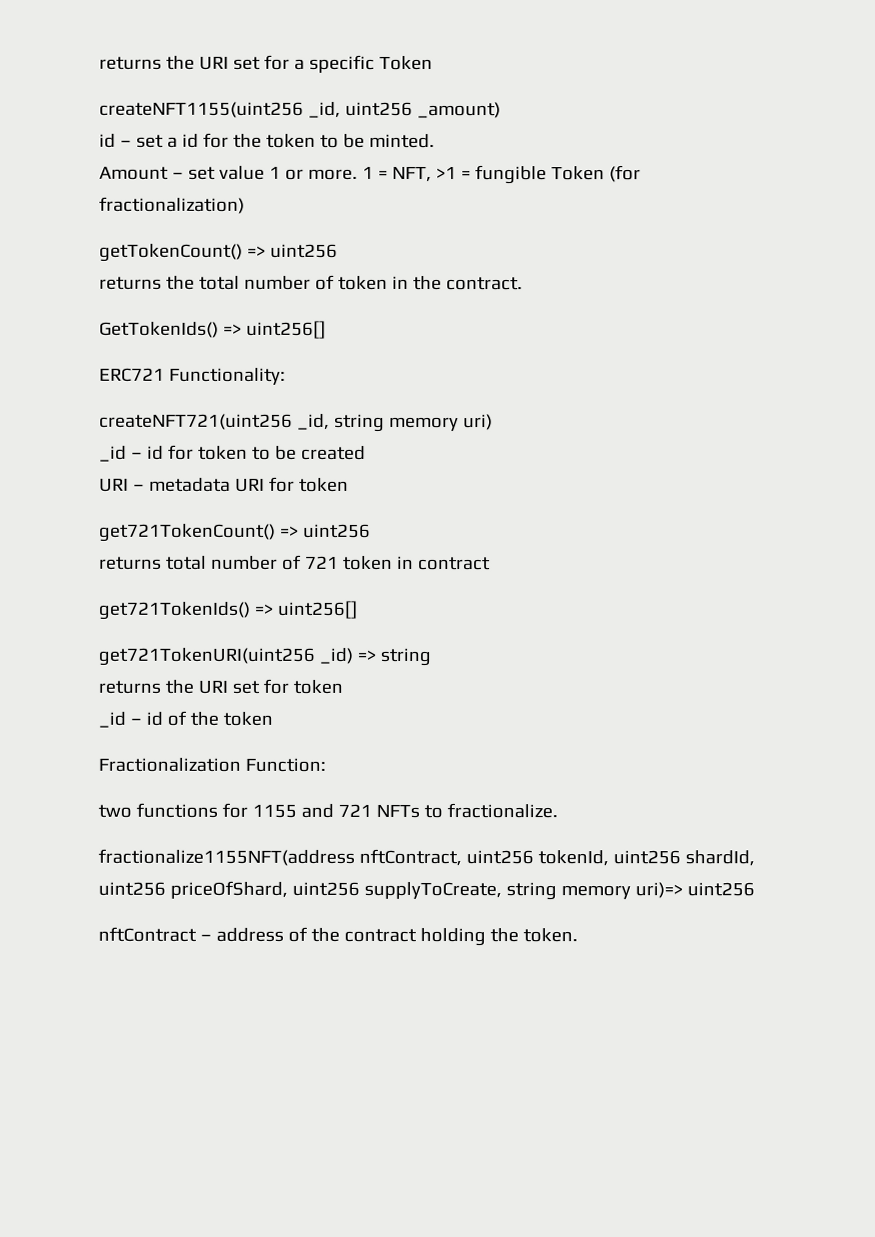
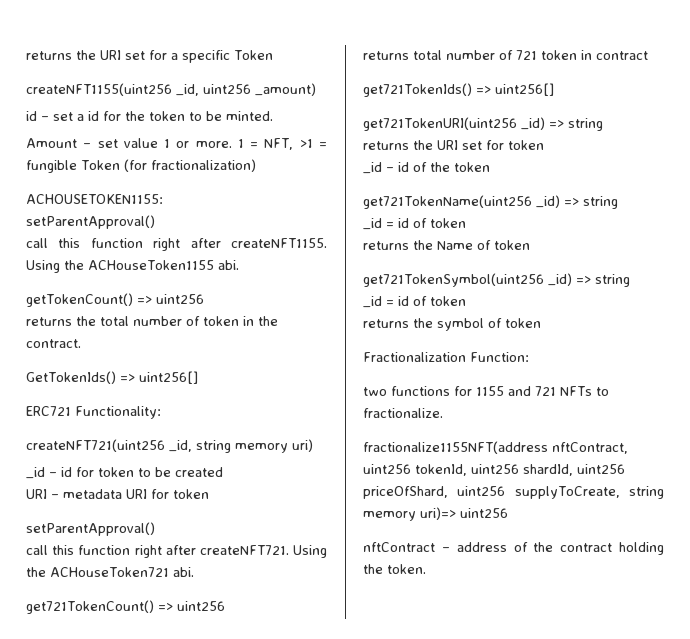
(245, 205) none -> [26,194,163,204] [26,215,155,229] [26,238,327,251] [26,260,239,273] // ACHOUSETOKEN1155: // setParentApproval() // call this function right after createNFT1155. Using the ACHouseToken1155 abi.
(349, 484) none -> [26,522,155,536] [26,545,327,558] [26,567,194,577] // setParentApproval() // call this function right after createNFT721. Using the ACHouseToken721 abi.
(273, 718) none -> [363,195,618,209] [363,218,466,230] [363,240,530,250] [363,273,630,287] [363,296,466,308] [363,318,541,331] // get721TokenName(uint256 _id) => string // _id = id of token // returns the Name of token // get721TokenSymbol(uint256 _id) => string // _id = id of token // returns the symbol of token

